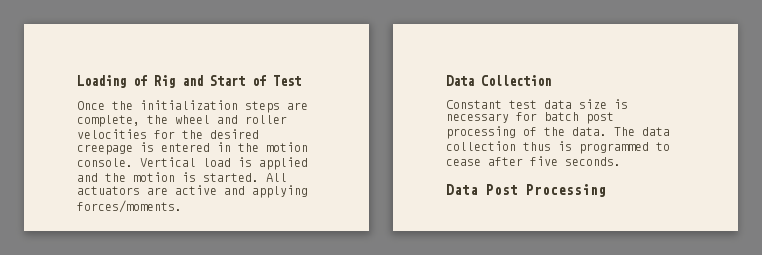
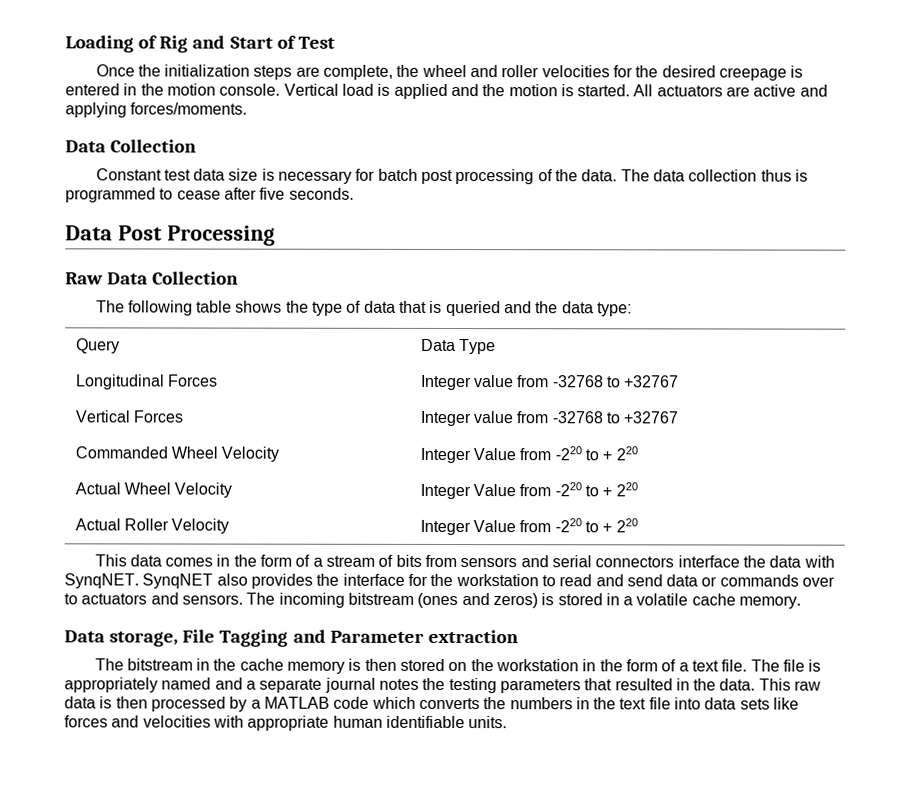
(606, 190) none -> [65,271,240,285] [95,300,633,317] [75,338,120,354] [420,338,497,355] [75,374,219,390] [420,374,680,391] [74,410,184,423] [419,410,679,427] [74,446,280,462] [419,446,638,464] [74,482,233,498] [419,482,638,500] [74,518,230,534] [419,518,638,536] [94,554,835,568] [64,573,836,589] [64,592,802,609] [64,629,519,647] [94,658,822,674] [64,677,822,694] [64,696,800,712] [64,715,508,731] // Raw Data Collection // The following table shows the type of data that is queried and the data type: // Query | Data Type // Longitudinal Forces | Integer value from -32768 to +32767 // Vertical Forces | Integer value from -32768 to +32767 // Commanded Wheel Velocity | Integer Value from -220 to + 220 // Actual Wheel Velocity | Integer Value from -220 to + 220 // Actual Roller Velocity | Integer Value from -220 to + 220 // This data comes in the form of a stream of bits from sensors and serial connectors interface the data with SynqNET. SynqNET also provides the interface for the workstation to read and send data or commands over to actuators and sensors. The incoming bitstream (ones and zeros) is stored in a volatile cache memory. // Data storage, File Tagging and Parameter extraction // The bitstream in the cache memory is then stored on the workstation in the form of a text file. The file is appropriately named and a separate journal notes the testing parameters that resulted in the data. This raw data is then processed by a MATLAB code which converts the numbers in the text file into data sets like forces and velocities with appropriate human identifiable units.

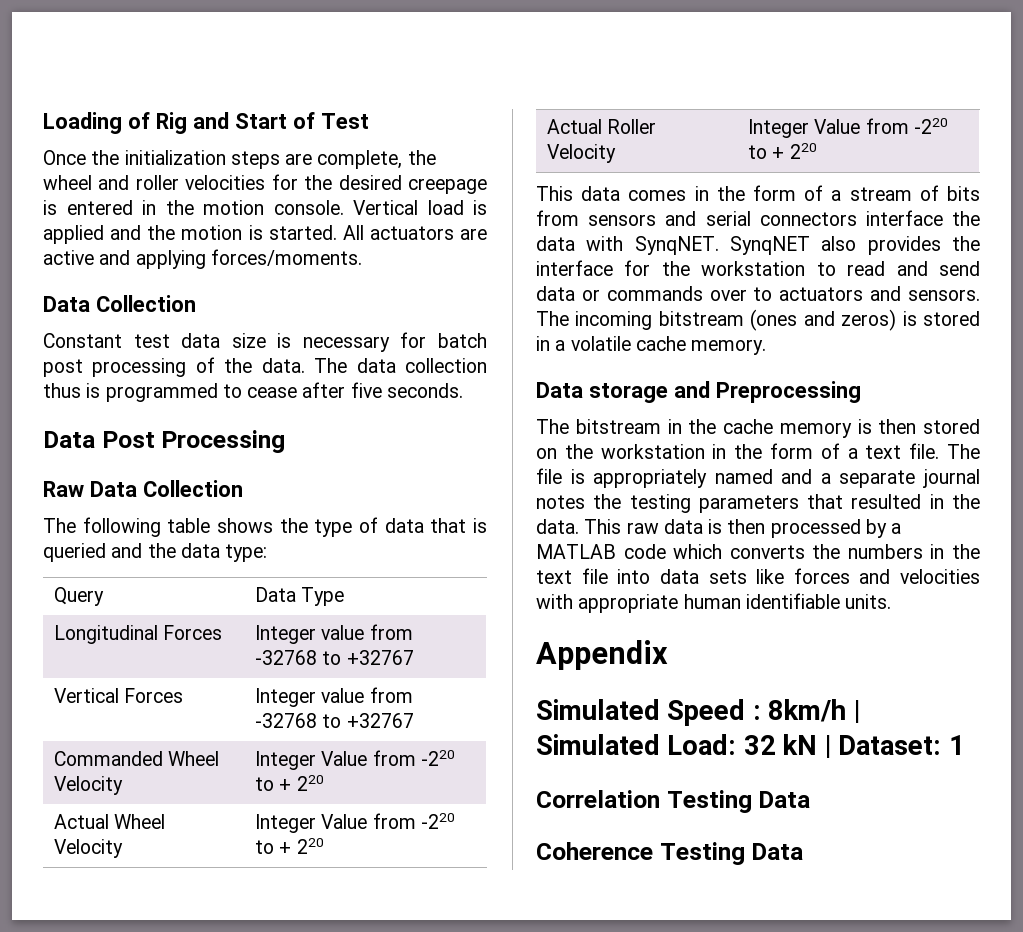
[109,629,519,647] storage, File Tagging and Parameter extraction -> [588,381,861,403] storage and Preprocessing
(508, 722) none -> [536,640,668,670] [536,699,860,726] [536,734,965,758] [536,790,811,813] [536,842,804,865] // Appendix // Simulated Speed : 8km/h | Simulated Load: 32 kN | Dataset: 1 // Correlation Testing Data // Coherence Testing Data

